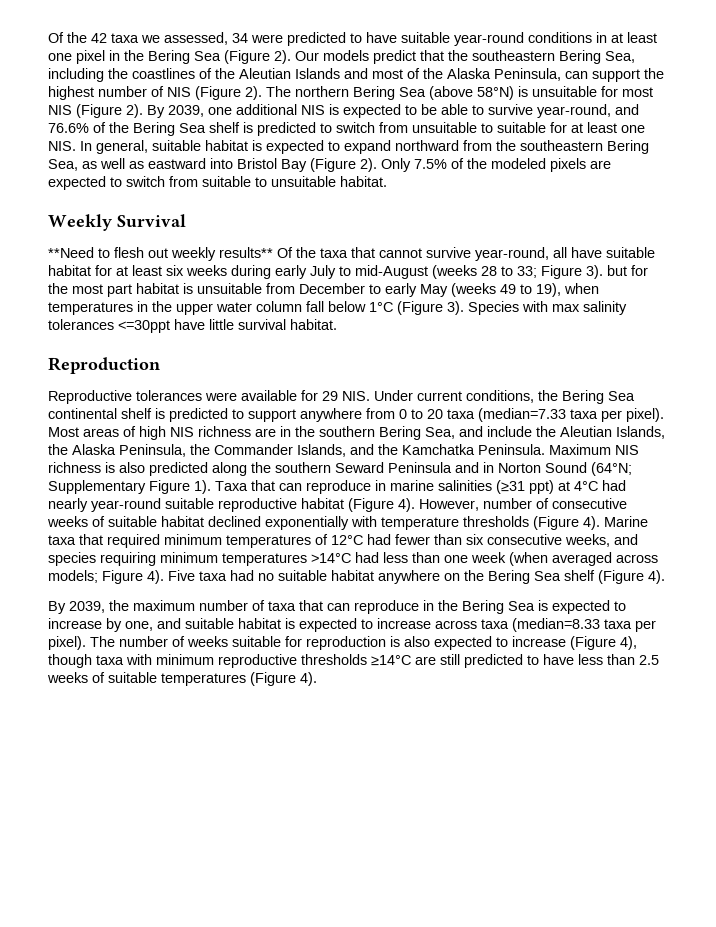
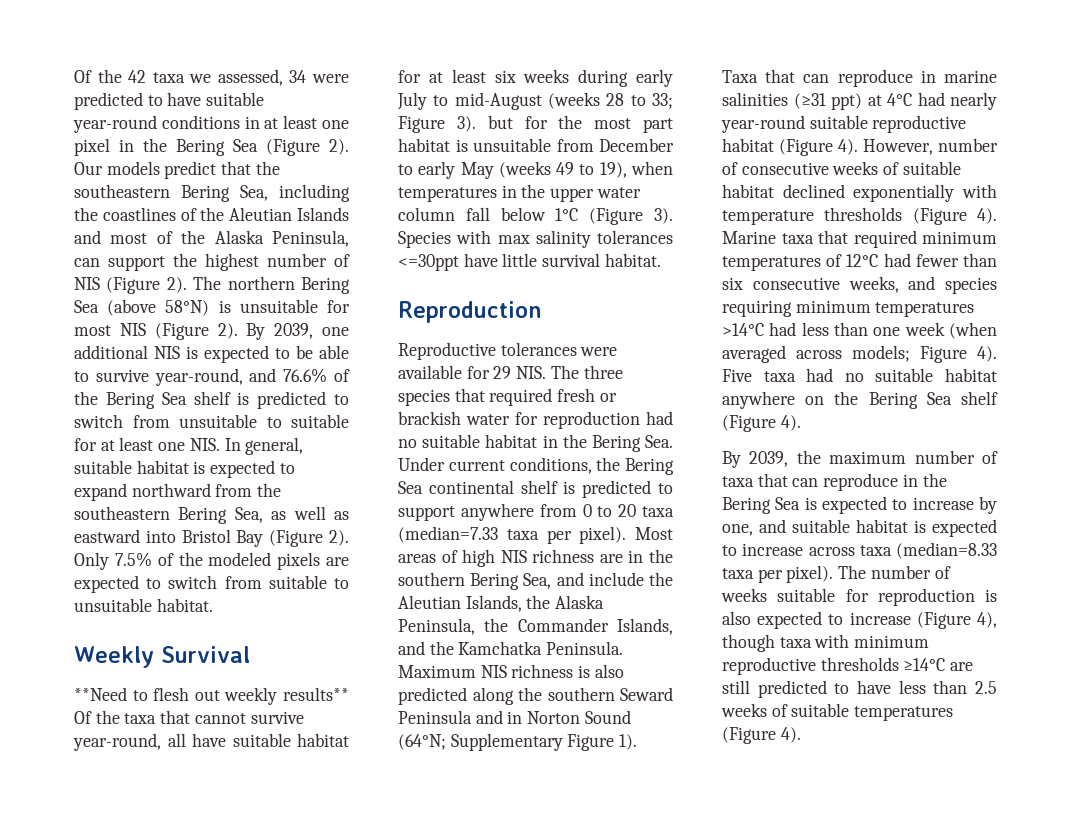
(370, 396) none -> [550,365,623,379] [398,388,617,406] [398,411,673,429] [398,434,673,452] The three species that required fresh or brackish water for reproduction had no suitable habitat in the Bering Sea.

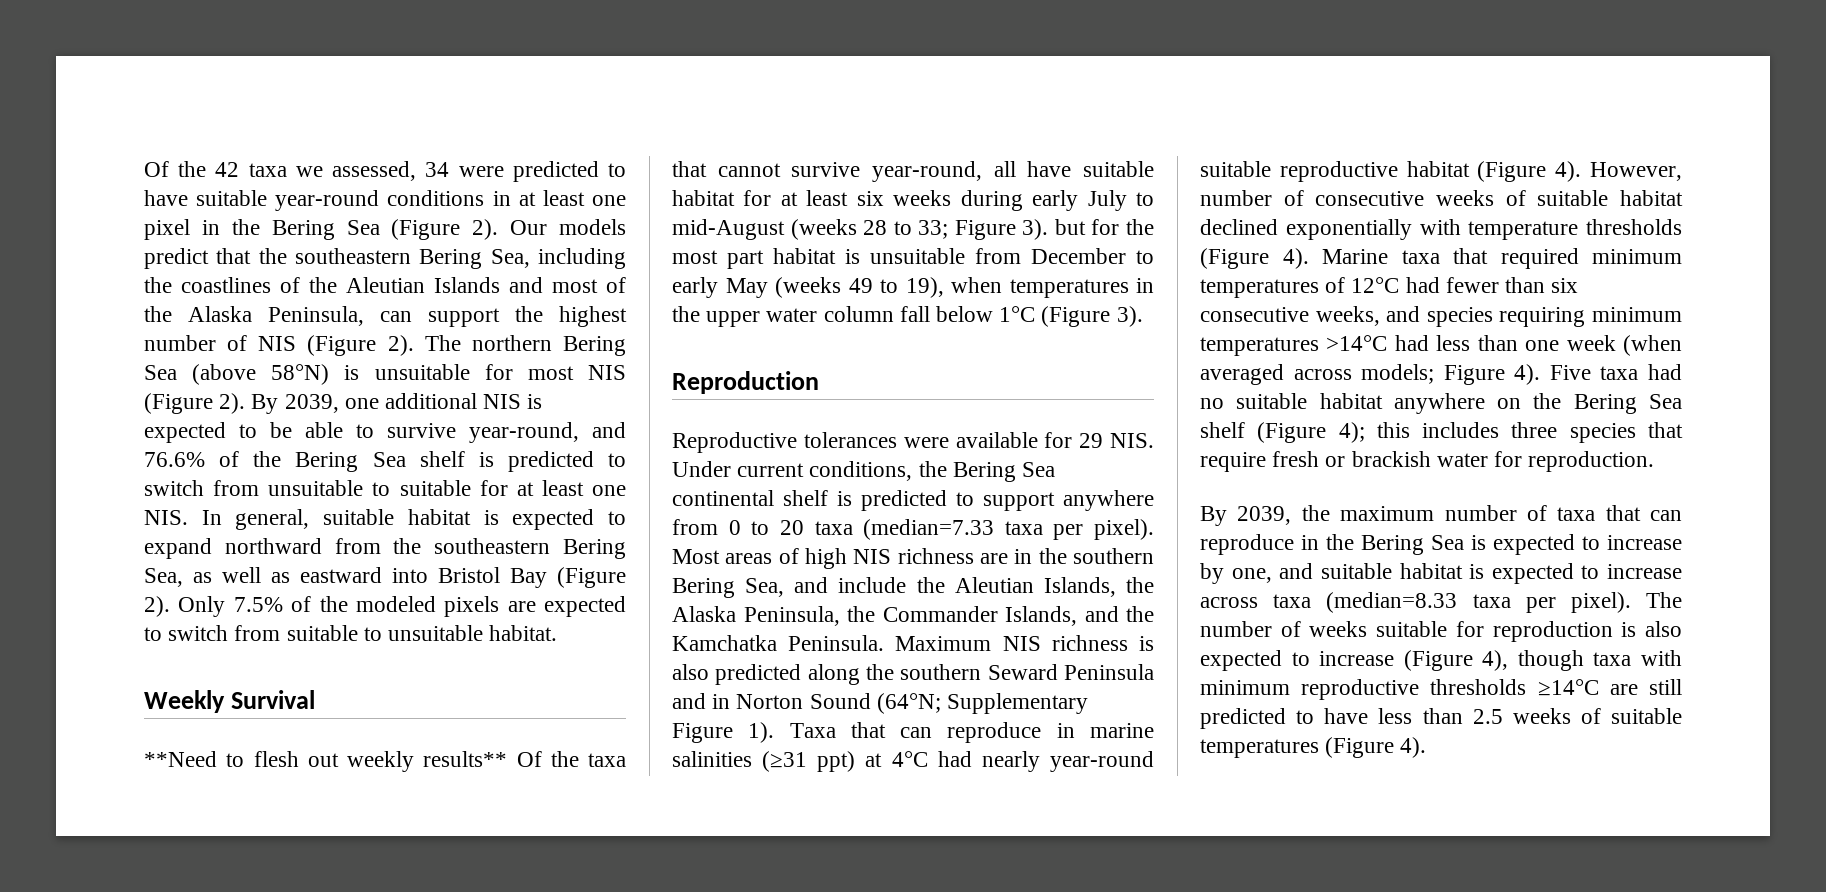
[398,230,673,248] [398,253,661,271] Species with max salinity tolerances <=30ppt have little survival habitat. -> (1143, 316) none
[550,365,623,379] [398,388,617,406] [398,411,673,429] [398,434,673,452] The three species that required fresh or brackish water for reproduction had no suitable habitat in the Bering Sea. -> (1154, 440) none
[780,415,801,431] 4). -> [1338,422,1683,443] [1200,451,1655,472] 4); this includes three species that require fresh or brackish water for reproduction.

